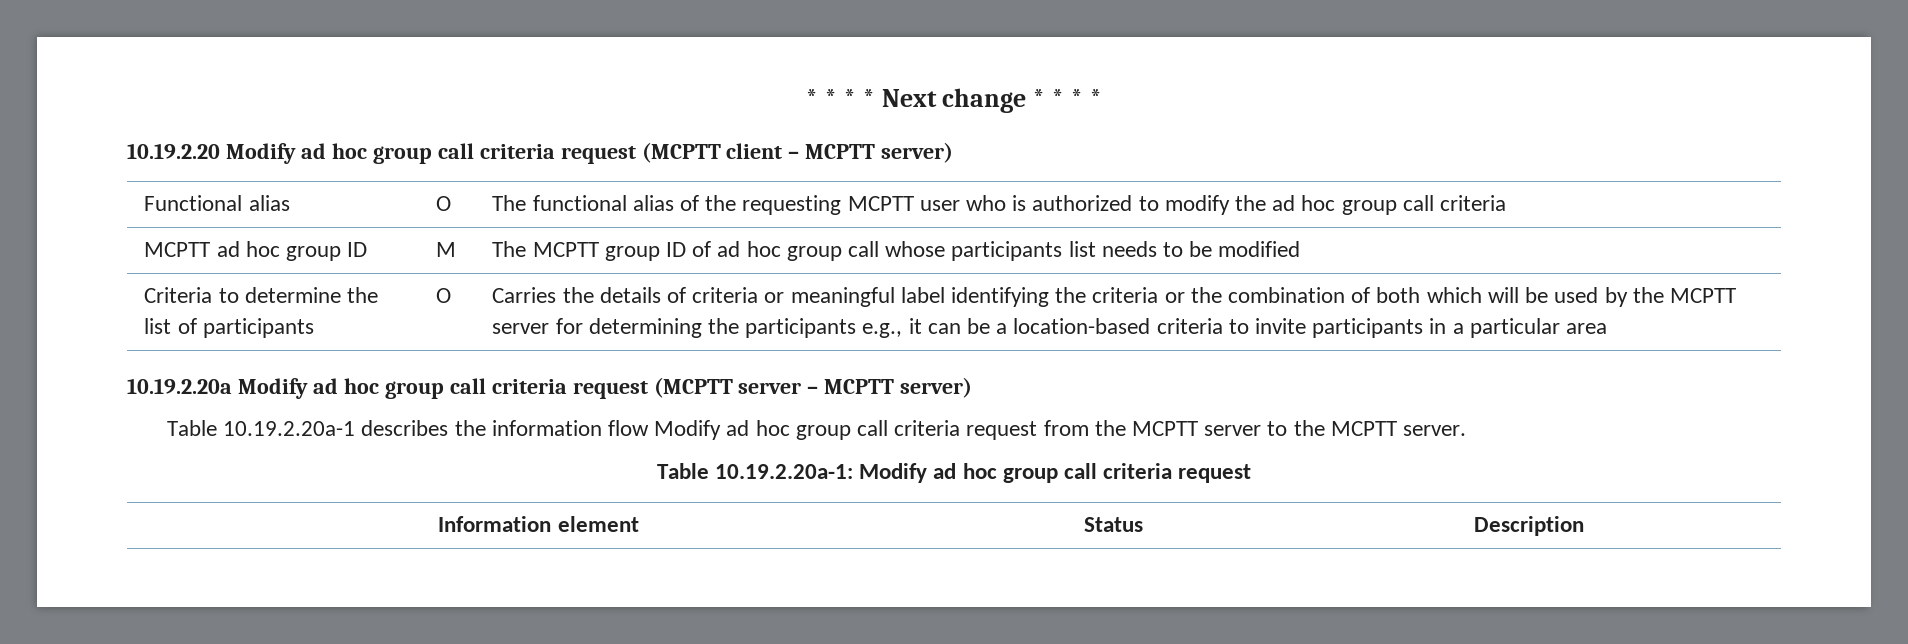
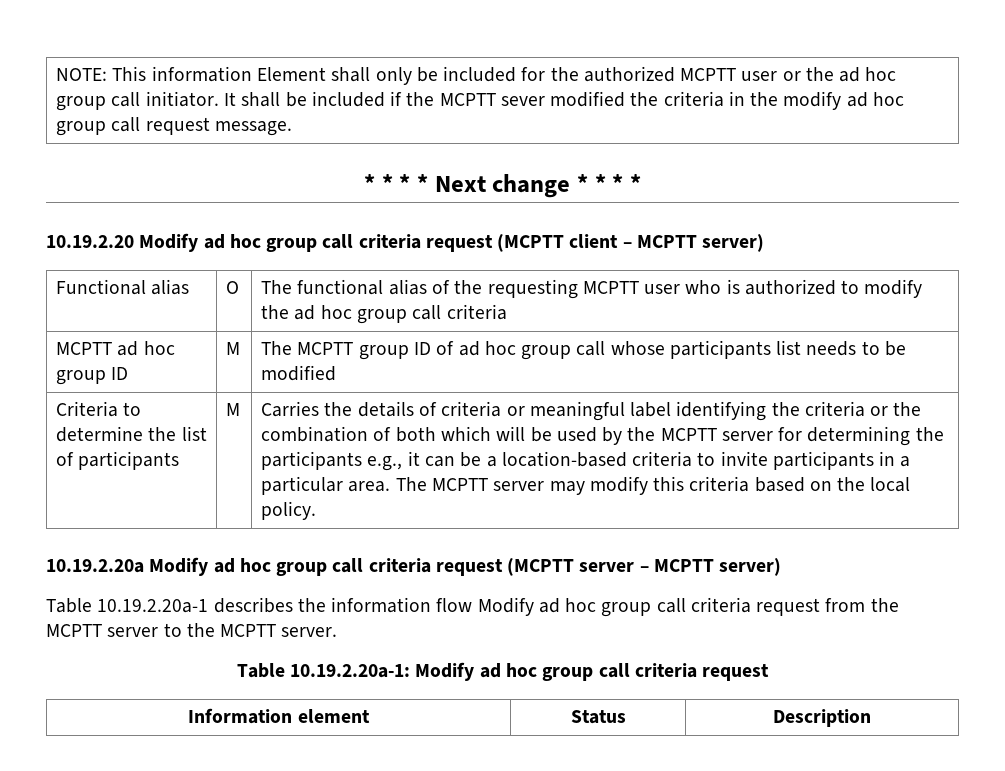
(806, 98) none -> [56,66,897,85] [56,91,904,111] [56,117,292,136] NOTE: This information Element shall only be included for the authorized MCPTT user or the ad hoc group call initiator. It shall be included if the MCPTT sever modified the criteria in the modify ad hoc group call request message. //
[436,288,452,303] O -> [226,403,241,416] M
[1566,323,1608,334] area -> [348,476,911,495] [261,501,317,520] area. The MCPTT server may modify this criteria based on the local policy.

